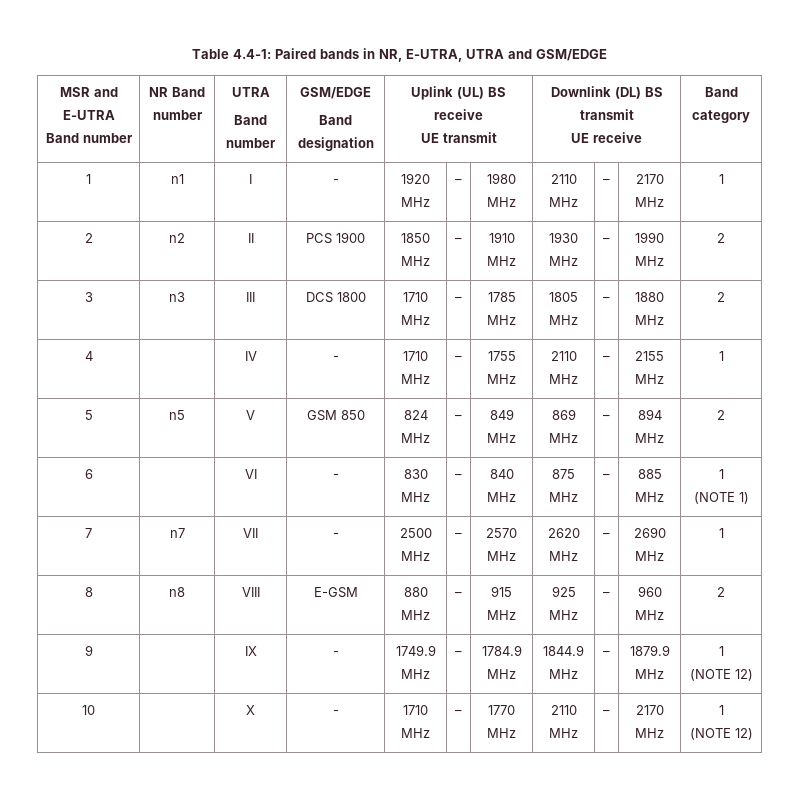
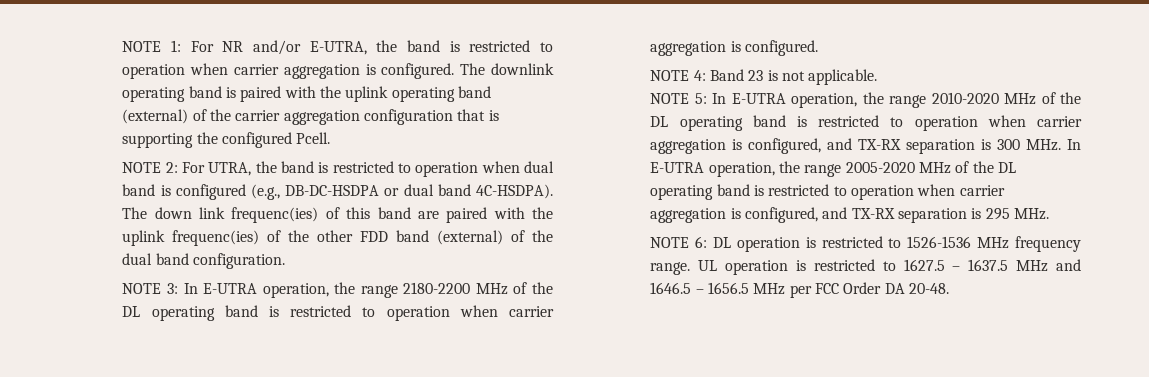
[192,48,607,62] [59,87,118,97] [62,110,115,120] [45,133,133,143] [149,87,205,97] [152,110,203,120] [231,87,270,97] [234,115,267,125] [226,138,276,148] [300,87,371,99] [319,115,352,125] [297,137,374,151] [411,86,506,100] [434,109,483,120] [420,132,497,143] [550,86,663,99] [579,109,634,120] [571,132,642,143] [704,87,738,97] [692,110,750,123] [86,174,91,184] [170,174,184,184] [249,174,252,184] [332,179,339,184] [401,173,430,184] [401,197,430,207] [455,179,462,184] [487,173,516,184] [487,197,516,207] [550,174,577,184] [549,197,578,207] [603,179,610,184] [635,174,664,184] [635,197,664,207] [718,174,724,184] [84,233,93,243] [169,233,185,243] [247,233,254,243] [306,232,365,244] [401,233,430,243] [401,256,430,266] [455,238,462,243] [488,232,515,243] [487,256,516,266] [549,232,578,243] [549,256,578,266] [603,238,610,243] [635,232,664,243] [635,256,664,266] [717,233,725,243] [84,292,93,302] [169,292,185,302] [246,292,255,302] [305,292,366,303] [403,292,428,302] [401,315,430,325] [455,297,462,302] [487,292,516,302] [487,315,516,325] [549,292,578,302] [549,315,578,325] [603,297,610,302] [635,292,664,302] [635,315,664,325] [717,292,725,302] [84,351,93,361] [244,351,257,361] [332,356,339,361] [403,351,428,361] [401,374,430,384] [455,356,462,361] [487,351,516,361] [487,374,516,384] [550,351,577,361] [549,374,578,384] [603,356,610,361] [635,351,664,361] [635,374,664,384] [718,351,724,361] [84,410,93,420] [169,410,185,420] [246,410,255,420] [306,410,365,421] [403,410,428,420] [401,433,430,443] [455,415,462,420] [489,409,514,420] [487,433,516,443] [551,409,576,420] [549,433,578,443] [603,415,610,420] [637,409,662,420] [635,433,664,443] [717,410,725,420] [84,469,93,479] [244,469,257,479] [332,474,339,479] [403,469,428,479] [401,492,430,502] [455,474,462,479] [489,469,514,479] [487,492,516,502] [552,469,575,479] [549,492,578,502] [603,474,610,479] [637,469,662,479] [635,492,664,502] [718,469,724,479] [693,492,749,504] [85,528,92,538] [169,528,185,538] [243,528,258,538] [332,533,339,538] [399,528,432,538] [401,551,430,561] [455,533,462,538] [486,528,517,538] [487,551,516,561] [547,528,580,538] [549,551,578,561] [603,533,610,538] [633,527,666,538] [635,551,664,561] [718,528,724,538] [84,587,93,597] [169,587,185,597] [241,587,260,597] [313,587,358,598] [403,587,428,597] [401,610,430,620] [455,592,462,597] [491,586,512,597] [487,610,516,620] [551,586,576,597] [549,610,578,620] [603,592,610,597] [637,586,662,597] [635,610,664,620] [717,587,725,597] [84,645,93,656] [244,646,257,656] [332,651,339,656] [395,645,436,656] [401,669,430,679] [455,651,462,656] [481,645,522,656] [487,669,516,679] [543,645,584,656] [549,669,578,679] [603,651,610,656] [629,645,670,656] [635,669,664,679] [718,646,724,656] [689,669,753,681] [82,705,95,715] [246,705,255,715] [332,710,339,715] [403,705,428,715] [401,728,430,738] [455,710,462,715] [488,705,515,715] [487,728,516,738] [550,705,577,715] [549,728,578,738] [603,710,610,715] [635,705,664,715] [635,728,664,738] [718,705,724,715] [689,728,753,740] Table 4.4-1: Paired bands in NR, E-UTRA, UTRA and GSM/EDGE // MSR and E-UTRA Band number | NR Band number | UTRA // Band number | GSM/EDGE // Band designation | Uplink (UL) BS receive // UE transmit | Downlink (DL) BS transmit // UE receive | Band category // 1 | n1 | I | - | 1920 MHz | – | 1980 MHz | 2110 MHz | – | 2170 MHz | 1 // 2 | n2 | II | PCS 1900 | 1850 MHz | – | 1910 MHz | 1930 MHz | – | 1990 MHz | 2 // 3 | n3 | III | DCS 1800 | 1710 MHz | – | 1785 MHz | 1805 MHz | – | 1880 MHz | 2 // 4 | | IV | - | 1710 MHz | – | 1755 MHz | 2110 MHz | – | 2155 MHz | 1 // 5 | n5 | V | GSM 850 | 824 MHz | – | 849 MHz | 869 MHz | – | 894 MHz | 2 // 6 | | VI | - | 830 MHz | – | 840 MHz | 875 MHz | – | 885 MHz | 1 // (NOTE 1) // 7 | n7 | VII | - | 2500 MHz | – | 2570 MHz | 2620 MHz | – | 2690 MHz | 1 // 8 | n8 | VIII | E-GSM | 880 MHz | – | 915 MHz | 925 MHz | – | 960 MHz | 2 // 9 | | IX | - | 1749.9 MHz | – | 1784.9 MHz | 1844.9 MHz | – | 1879.9 MHz | 1 // (NOTE 12) // 10 | | X | - | 1710 MHz | – | 1770 MHz | 2110 MHz | – | 2170 MHz | 1 // (NOTE 12) -> [122,40,553,55] [122,63,554,79] [122,86,491,102] [122,109,499,125] [122,132,331,148] [122,161,554,177] [122,184,553,200] [122,207,553,223] [122,230,553,246] [122,253,286,269] [122,282,553,298] [122,305,554,321] [650,40,819,56] [650,69,878,85] [650,92,1082,108] [650,115,1082,131] [650,138,1081,154] [650,161,1016,177] [650,184,1005,200] [650,207,1049,223] [650,236,1081,252] [650,259,1081,275] [650,282,949,298] NOTE 1: For NR and/or E-UTRA, the band is restricted to operation when carrier aggregation is configured. The downlink operating band is paired with the uplink operating band (external) of the carrier aggregation configuration that is supporting the configured Pcell. // NOTE 2: For UTRA, the band is restricted to operation when dual band is configured (e.g., DB-DC-HSDPA or dual band 4C-HSDPA). The down link frequenc(ies) of this band are paired with the uplink frequenc(ies) of the other FDD band (external) of the dual band configuration. // NOTE 3: In E-UTRA operation, the range 2180-2200 MHz of the DL operating band is restricted to operation when carrier aggregation is configured. // NOTE 4: Band 23 is not applicable. // NOTE 5: In E-UTRA operation, the range 2010-2020 MHz of the DL operating band is restricted to operation when carrier aggregation is configured, and TX-RX separation is 300 MHz. In E-UTRA operation, the range 2005-2020 MHz of the DL operating band is restricted to operation when carrier aggregation is configured, and TX-RX separation is 295 MHz. // NOTE 6: DL operation is restricted to 1526-1536 MHz frequency range. UL operation is restricted to 1627.5 – 1637.5 MHz and 1646.5 – 1656.5 MHz per FCC Order DA 20-48.

